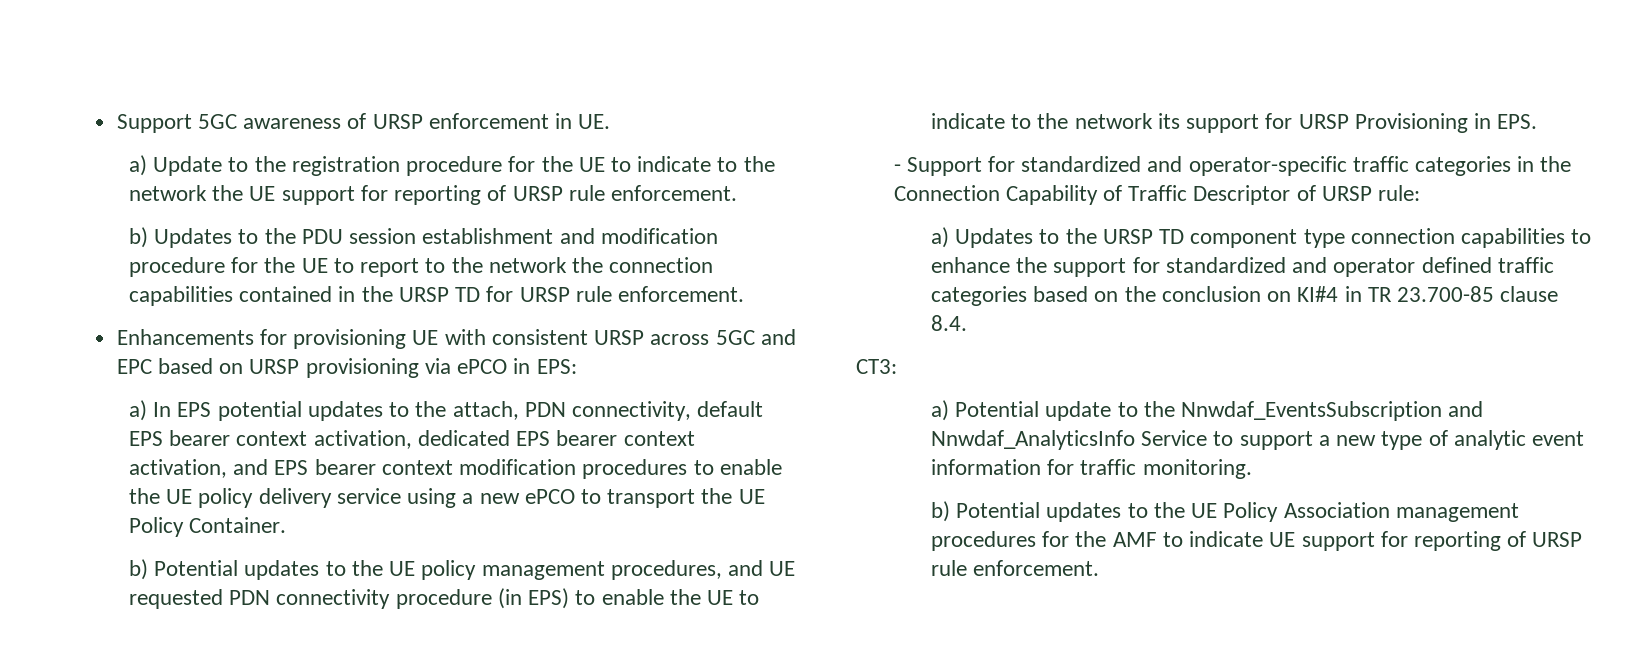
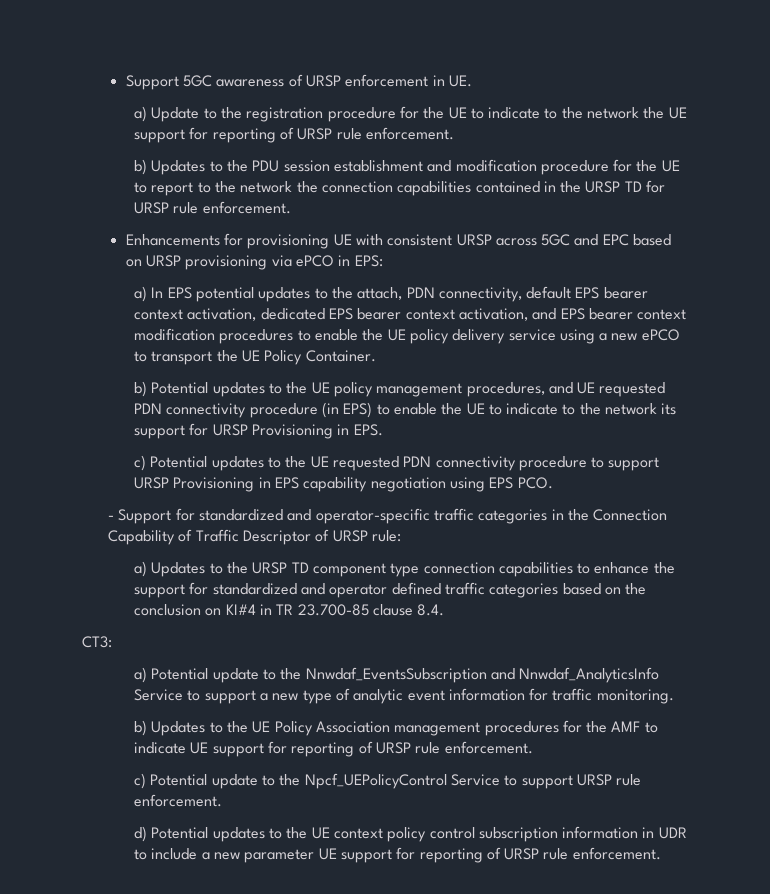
(1538, 121) none -> [133,455,660,471] [133,477,553,492] // c) Potential updates to the UE requested PDN connectivity procedure to support URSP Provisioning in EPS capability negotiation using EPS PCO.
[956,502,1122,522] Potential updates -> [151,721,206,736] Updates
(1100, 568) none -> [133,773,642,789] [133,794,222,807] [133,826,687,842] [133,847,661,863] // c) Potential update to the Npcf_UEPolicyControl Service to support URSP rule enforcement. // d) Potential updates to the UE context policy control subscription information in UDR to include a new parameter UE support for reporting of URSP rule enforcement.

